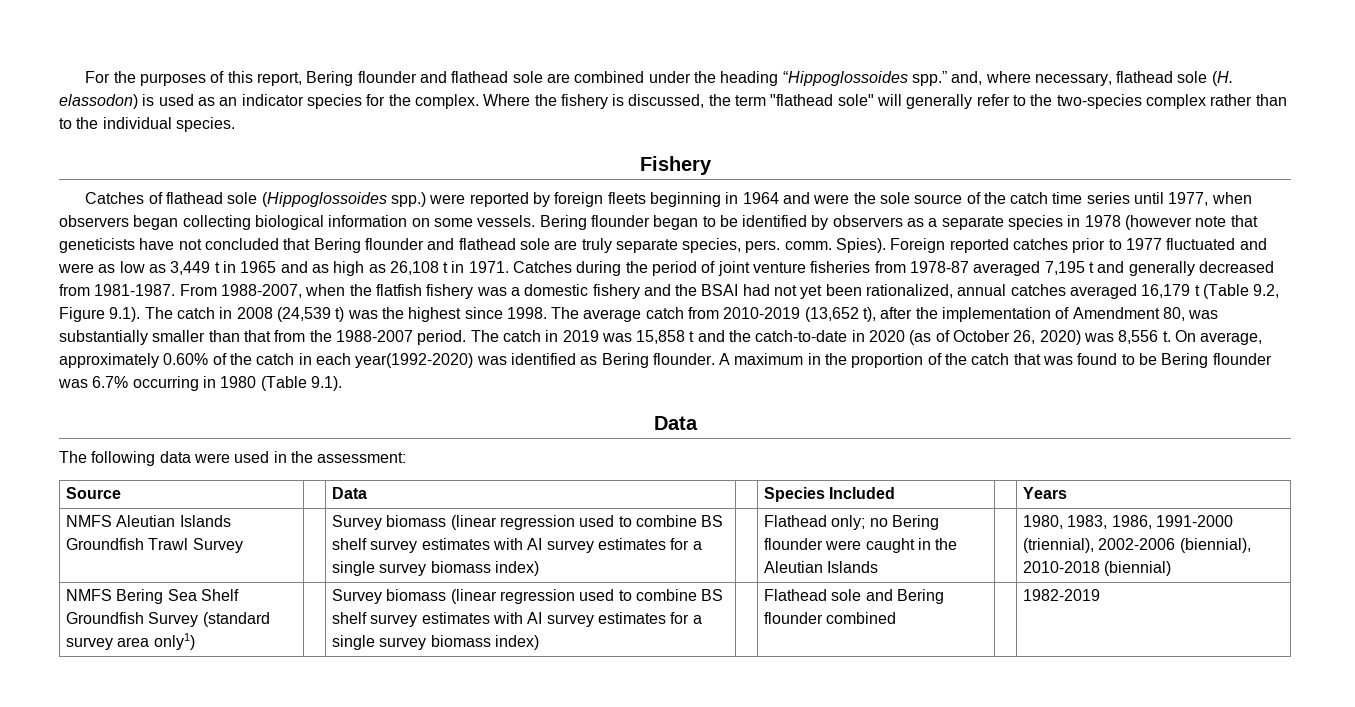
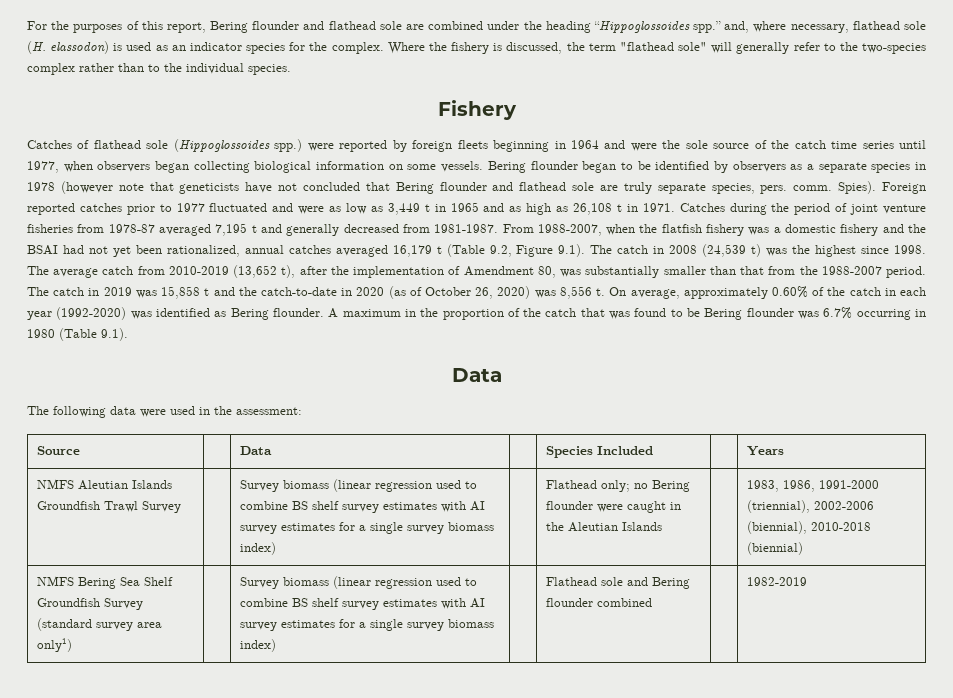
[355,353,474,368] year(1992-2020) -> [27,307,127,320] year (1992-2020)
[1023,515,1064,529] 1980, -> (663, 526) none

